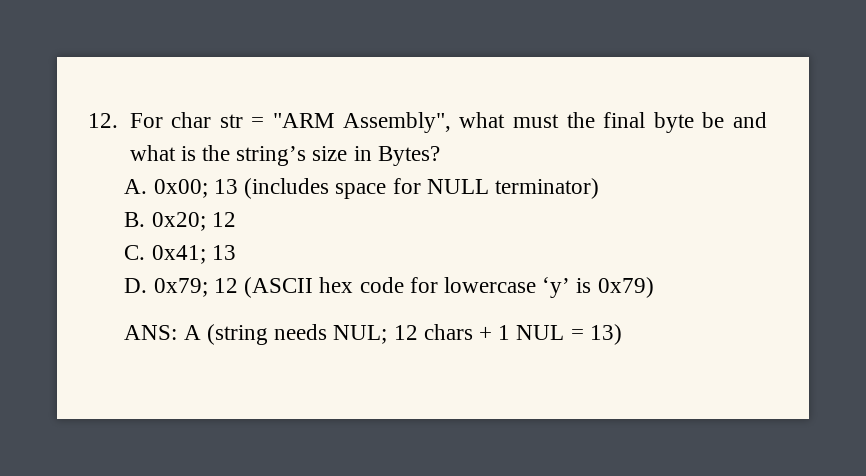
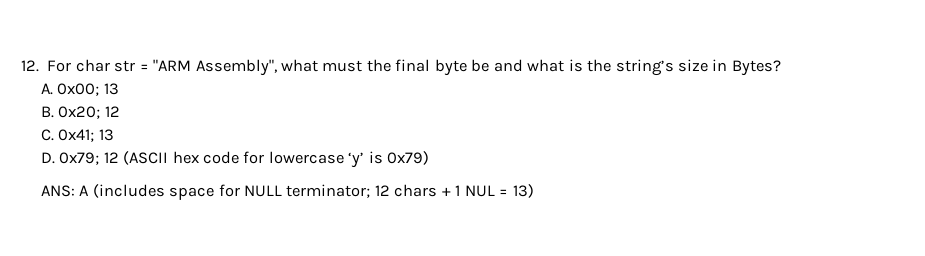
[244,178,599,199] (includes space for NULL terminator) -> (119, 89) none
[206,324,388,345] (string needs NUL; -> [92,184,371,200] (includes space for NULL terminator;

